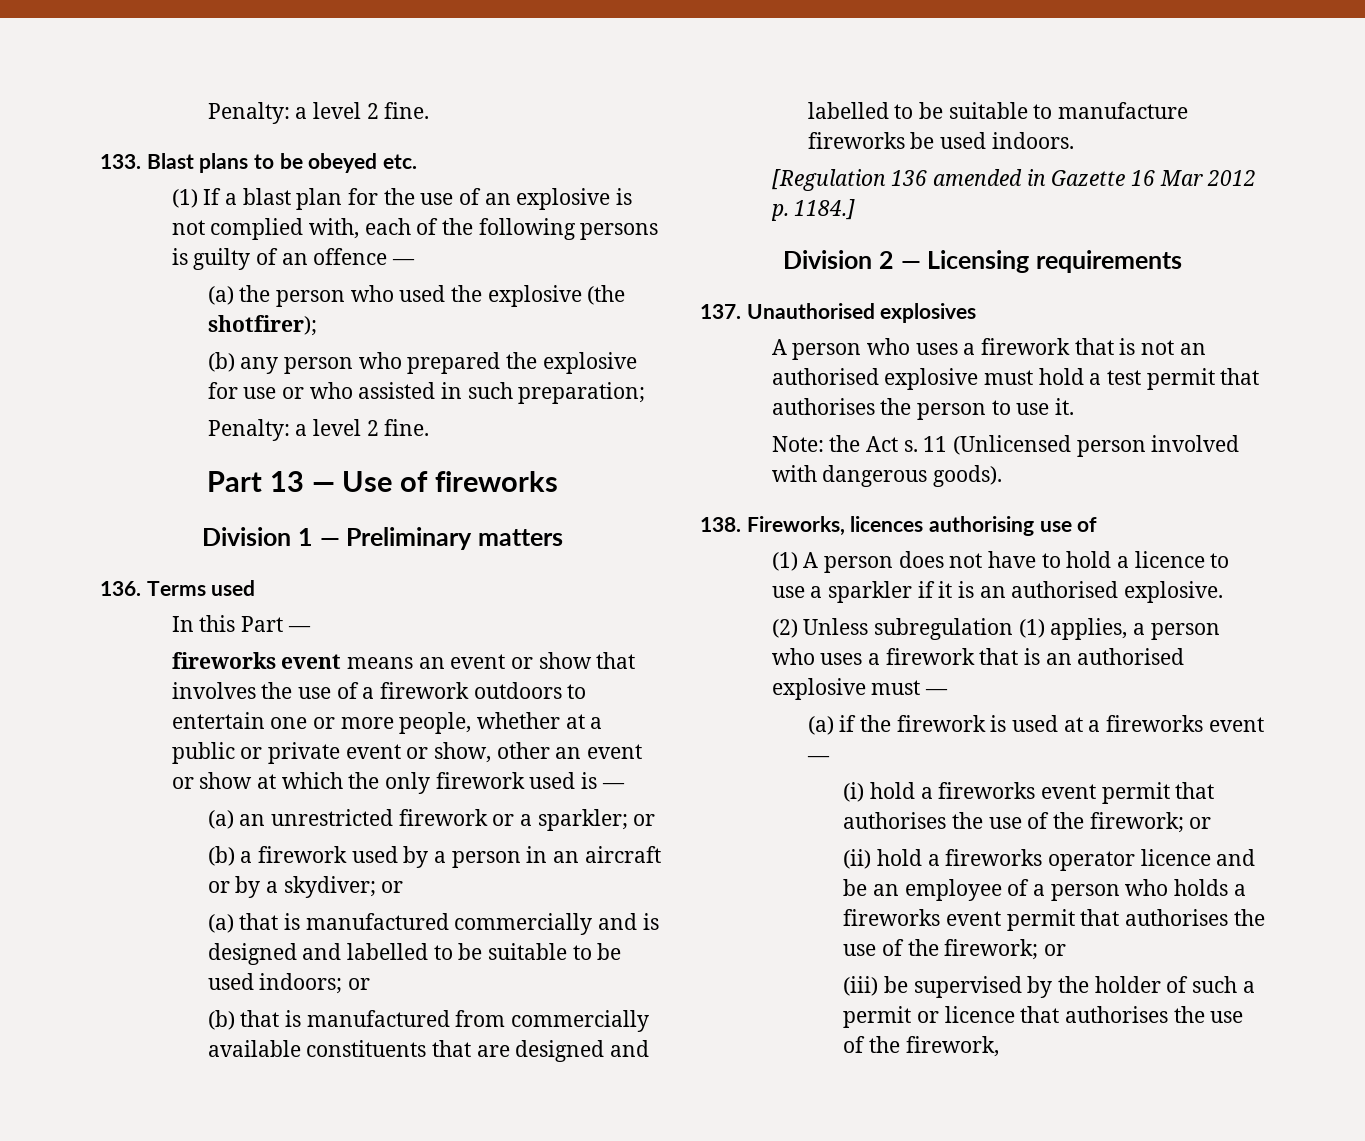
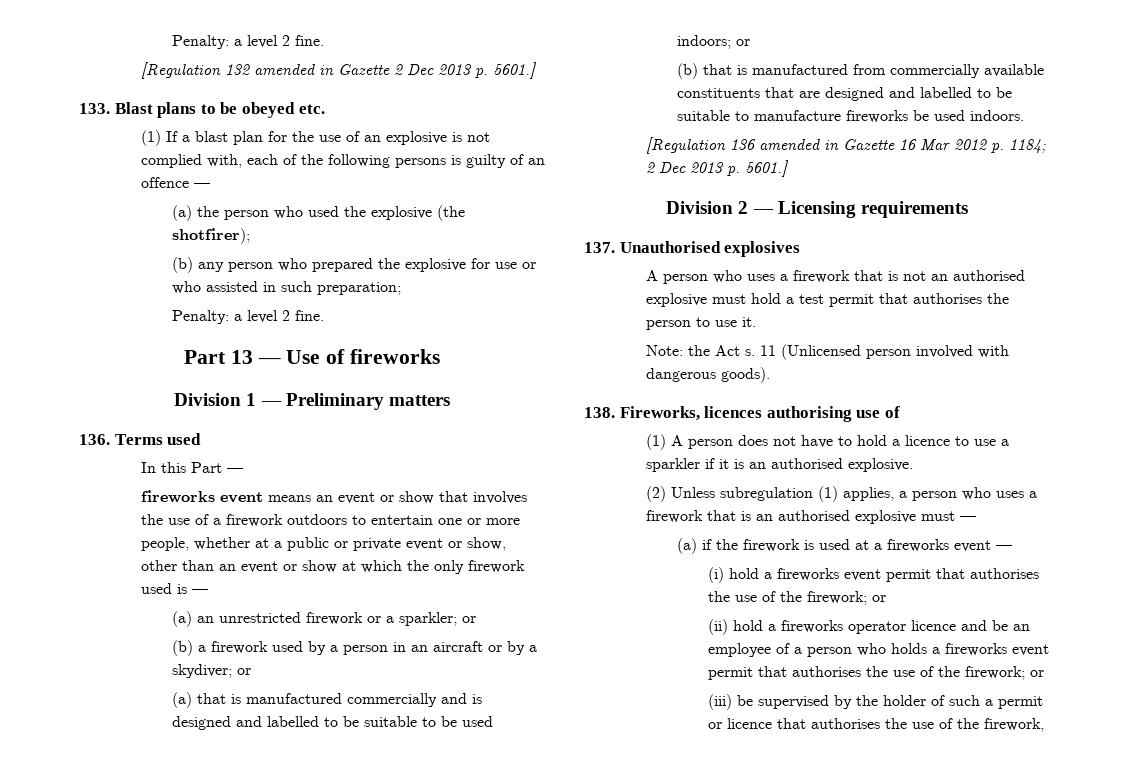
[207,102,430,124] Penalty: a level 2 fine. -> [171,35,324,49] [140,62,536,79] Penalty: a level 2 fine. // [Regulation 132 amended in Gazette 2 Dec 2013 p. 5601.]
(550, 750) none -> [181,560,214,571] than
[794,199,856,220] 1184.] -> [1008,139,1046,153] [645,160,788,177] 1184; 2 Dec 2013 p. 5601.]

